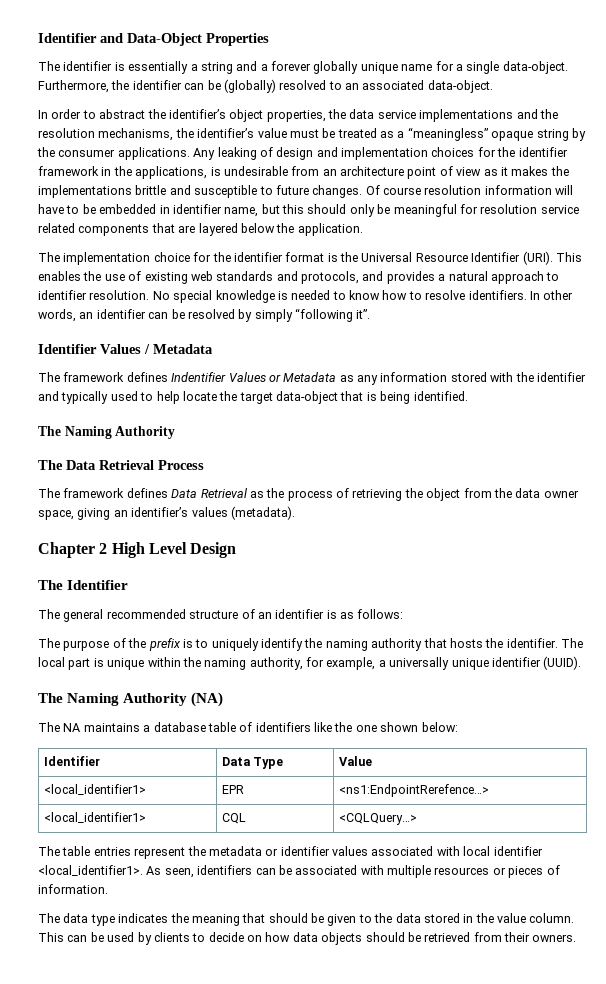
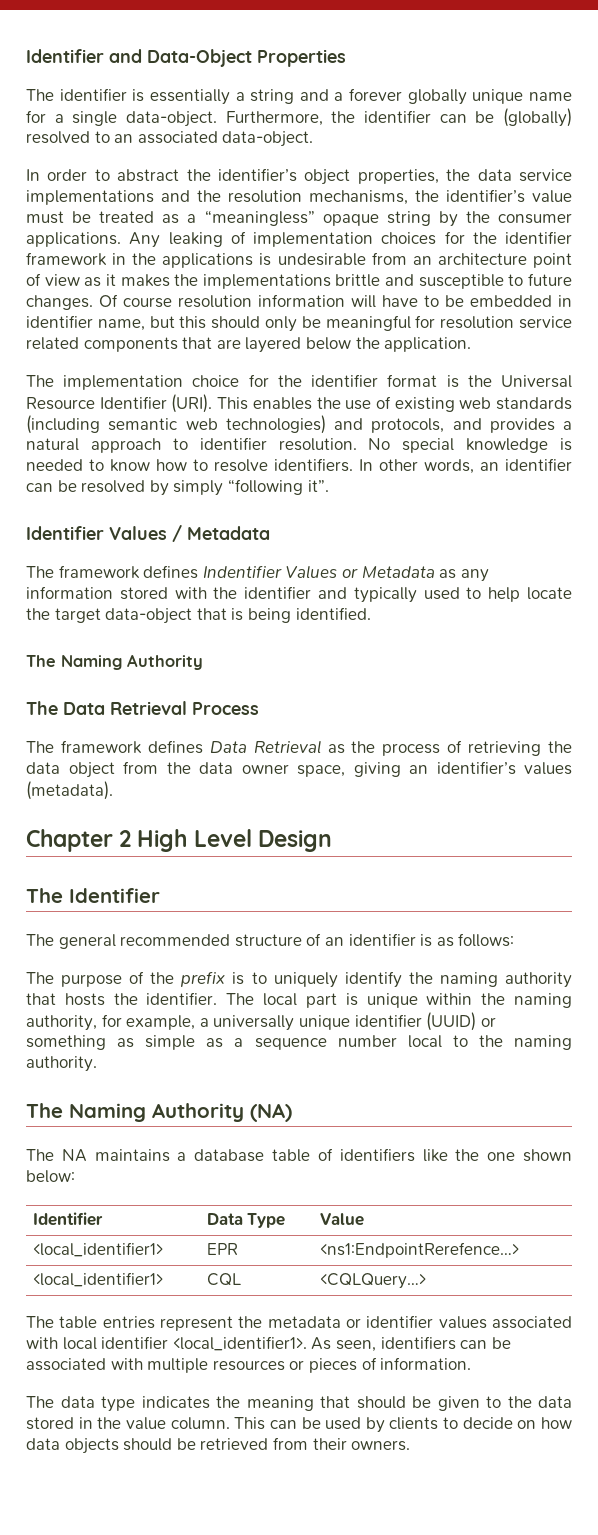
[276,147,338,160] design and -> (246, 237) none
[135,166,208,179] applications, -> [162,253,254,268] applications
(274, 276) none -> [26,415,326,434] (including semantic web technologies)
(423, 493) none -> [26,762,60,774] data
[543,656,582,670] (UUID). -> [426,1012,496,1031] [26,1035,573,1050] [26,1056,97,1072] (UUID) or something as simple as a sequence number local to the naming authority.

